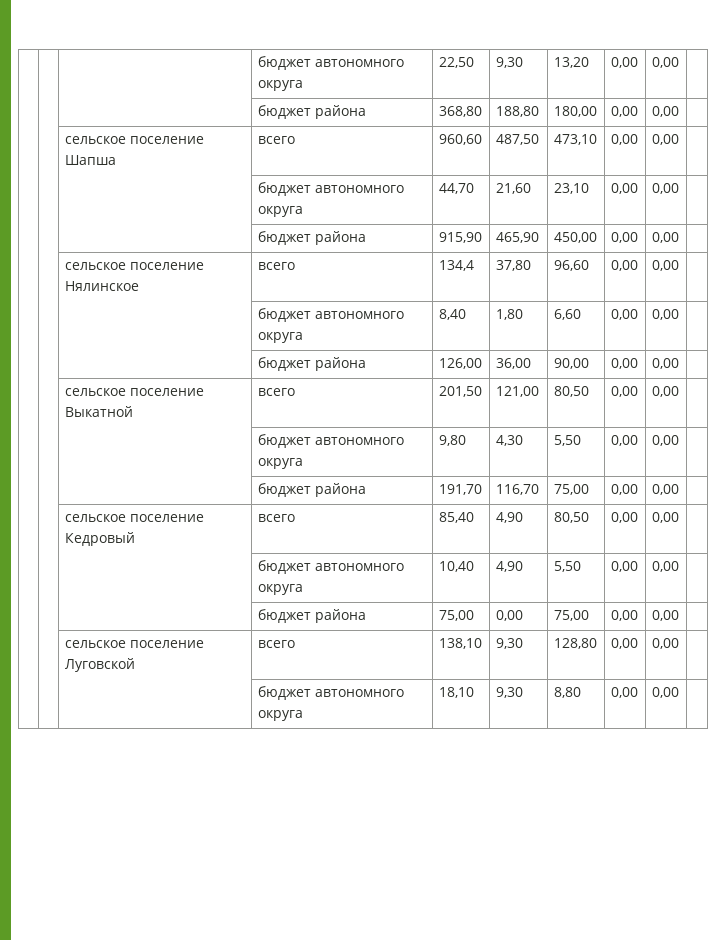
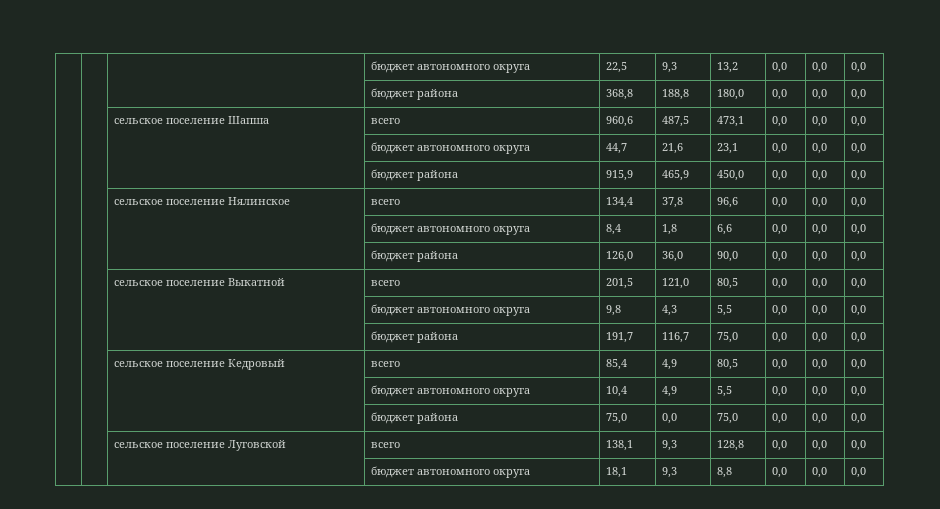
[257,56,404,70] [257,80,303,91] [438,57,474,68] [495,57,523,68] [553,57,589,68] [610,57,638,68] [651,57,679,68] [257,105,366,119] [438,106,482,117] [495,106,539,117] [553,106,597,117] [610,106,638,117] [651,106,679,117] [64,136,204,144] [64,155,116,165] [257,136,295,144] [438,134,482,145] [495,134,539,145] [553,134,597,145] [610,134,638,145] [651,134,679,145] [257,182,404,196] [257,206,303,217] [438,183,474,194] [495,183,531,194] [553,183,589,194] [610,183,638,194] [651,183,679,194] [257,231,366,245] [438,232,482,243] [495,232,539,243] [553,232,597,243] [610,232,638,243] [651,232,679,243] | | | бюджет автономного округа | 22,50 | 9,30 | 13,20 | 0,00 | 0,00 | // | | | бюджет района | 368,80 | 188,80 | 180,00 | 0,00 | 0,00 | // | | сельское поселение Шапша | всего | 960,60 | 487,50 | 473,10 | 0,00 | 0,00 | // | | | бюджет автономного округа | 44,70 | 21,60 | 23,10 | 0,00 | 0,00 | // | | | бюджет района | 915,90 | 465,90 | 450,00 | 0,00 | 0,00 | -> [370,61,530,73] [605,62,627,73] [661,62,677,73] [716,62,738,73] [771,62,787,73] [811,62,827,73] [850,62,866,73] [370,88,458,100] [605,89,633,100] [661,89,689,100] [716,89,744,100] [771,89,787,100] [811,89,827,100] [850,89,866,100] [113,116,269,124] [370,118,400,124] [605,116,633,127] [661,116,689,127] [716,116,744,127] [771,116,787,127] [811,116,827,127] [850,116,866,127] [370,142,530,154] [605,143,627,154] [661,143,683,154] [716,143,738,154] [771,143,787,154] [811,143,827,154] [850,143,866,154] [370,169,458,181] [605,170,633,181] [661,170,689,181] [716,170,744,181] [771,170,787,181] [811,170,827,181] [850,170,866,181] | | | бюджет автономного округа | 22,5 | 9,3 | 13,2 | 0,0 | 0,0 | 0,0 // | | | бюджет района | 368,8 | 188,8 | 180,0 | 0,0 | 0,0 | 0,0 // | | сельское поселение Шапша | всего | 960,6 | 487,5 | 473,1 | 0,0 | 0,0 | 0,0 // | | | бюджет автономного округа | 44,7 | 21,6 | 23,1 | 0,0 | 0,0 | 0,0 // | | | бюджет района | 915,9 | 465,9 | 450,0 | 0,0 | 0,0 | 0,0
[495,260,531,271] [553,260,589,271] [610,260,638,271] [651,260,679,271] [257,308,404,322] [257,332,303,343] [438,309,466,320] [495,309,523,320] [553,309,581,320] [610,309,638,320] [651,309,679,320] [257,357,366,371] [438,358,482,369] [495,358,531,369] [553,358,589,369] [610,358,638,369] [651,358,679,369] [64,388,204,396] [64,406,133,417] [257,388,295,396] [438,386,482,397] [495,386,539,397] [553,386,589,397] [610,386,638,397] [651,386,679,397] [257,434,404,448] [257,458,303,469] [438,435,466,446] [495,435,523,446] [553,435,581,446] [610,435,638,446] [651,435,679,446] [257,483,366,497] [438,484,482,495] [495,484,539,495] [553,484,589,495] [610,484,638,495] [651,484,679,495] [64,514,204,522] [64,532,135,546] [257,514,295,522] [438,512,474,523] [495,512,523,523] [553,512,589,523] [610,512,638,523] [651,512,679,523] [257,560,404,574] [257,584,303,595] [438,561,474,572] [495,561,523,572] [553,561,581,572] [610,561,638,572] [651,561,679,572] [257,609,366,623] [438,610,474,621] [495,610,523,621] [553,610,589,621] [610,610,638,621] [651,610,679,621] [64,640,204,648] [64,658,135,672] [257,640,295,648] [438,638,482,649] [495,638,523,649] [553,638,597,649] [610,638,638,649] [651,638,679,649] [257,686,404,700] [257,710,303,721] [438,687,474,698] [495,687,523,698] [553,687,581,698] [610,687,638,698] [651,687,679,698] 37,80 | 96,60 | 0,00 | 0,00 | // | | | бюджет автономного округа | 8,40 | 1,80 | 6,60 | 0,00 | 0,00 | // | | | бюджет района | 126,00 | 36,00 | 90,00 | 0,00 | 0,00 | // | | сельское поселение Выкатной | всего | 201,50 | 121,00 | 80,50 | 0,00 | 0,00 | // | | | бюджет автономного округа | 9,80 | 4,30 | 5,50 | 0,00 | 0,00 | // | | | бюджет района | 191,70 | 116,70 | 75,00 | 0,00 | 0,00 | // | | сельское поселение Кедровый | всего | 85,40 | 4,90 | 80,50 | 0,00 | 0,00 | // | | | бюджет автономного округа | 10,40 | 4,90 | 5,50 | 0,00 | 0,00 | // | | | бюджет района | 75,00 | 0,00 | 75,00 | 0,00 | 0,00 | // | | сельское поселение Луговской | всего | 138,10 | 9,30 | 128,80 | 0,00 | 0,00 | // | | | бюджет автономного округа | 18,10 | 9,30 | 8,80 | 0,00 | 0,00 | -> [661,197,683,208] [716,197,738,208] [771,197,787,208] [811,197,827,208] [850,197,866,208] [370,223,530,235] [605,224,621,235] [661,224,677,235] [716,224,732,235] [771,224,787,235] [811,224,827,235] [850,224,866,235] [370,250,458,262] [605,251,633,262] [661,251,683,262] [716,251,738,262] [771,251,787,262] [811,251,827,262] [850,251,866,262] [113,278,285,286] [370,280,400,286] [605,278,633,289] [661,278,689,289] [716,278,738,289] [771,278,787,289] [811,278,827,289] [850,278,866,289] [370,304,530,316] [605,305,621,316] [661,305,677,316] [716,305,732,316] [771,305,787,316] [811,305,827,316] [850,305,866,316] [370,331,458,343] [605,332,633,343] [661,332,689,343] [716,332,738,343] [771,332,787,343] [811,332,827,343] [850,332,866,343] [113,359,285,370] [370,361,400,367] [605,359,627,370] [661,359,677,370] [716,359,738,370] [771,359,787,370] [811,359,827,370] [850,359,866,370] [370,385,530,397] [605,386,627,397] [661,386,677,397] [716,386,732,397] [771,386,787,397] [811,386,827,397] [850,386,866,397] [370,412,458,424] [605,413,627,424] [661,413,677,424] [716,413,738,424] [771,413,787,424] [811,413,827,424] [850,413,866,424] [113,440,286,451] [370,442,400,448] [605,440,633,451] [661,440,677,451] [716,440,744,451] [771,440,787,451] [811,440,827,451] [850,440,866,451] [370,466,530,478] [605,467,627,478] [661,467,677,478] [716,467,732,478] [771,467,787,478] [811,467,827,478] [850,467,866,478] 37,8 | 96,6 | 0,0 | 0,0 | 0,0 // | | | бюджет автономного округа | 8,4 | 1,8 | 6,6 | 0,0 | 0,0 | 0,0 // | | | бюджет района | 126,0 | 36,0 | 90,0 | 0,0 | 0,0 | 0,0 // | | сельское поселение Выкатной | всего | 201,5 | 121,0 | 80,5 | 0,0 | 0,0 | 0,0 // | | | бюджет автономного округа | 9,8 | 4,3 | 5,5 | 0,0 | 0,0 | 0,0 // | | | бюджет района | 191,7 | 116,7 | 75,0 | 0,0 | 0,0 | 0,0 // | | сельское поселение Кедровый | всего | 85,4 | 4,9 | 80,5 | 0,0 | 0,0 | 0,0 // | | | бюджет автономного округа | 10,4 | 4,9 | 5,5 | 0,0 | 0,0 | 0,0 // | | | бюджет района | 75,0 | 0,0 | 75,0 | 0,0 | 0,0 | 0,0 // | | сельское поселение Луговской | всего | 138,1 | 9,3 | 128,8 | 0,0 | 0,0 | 0,0 // | | | бюджет автономного округа | 18,1 | 9,3 | 8,8 | 0,0 | 0,0 | 0,0

